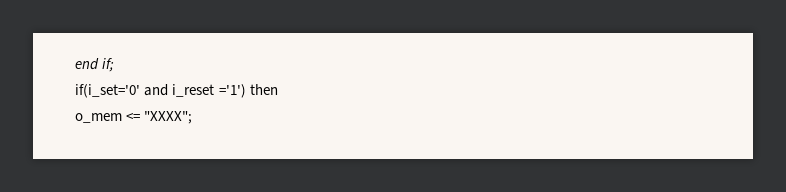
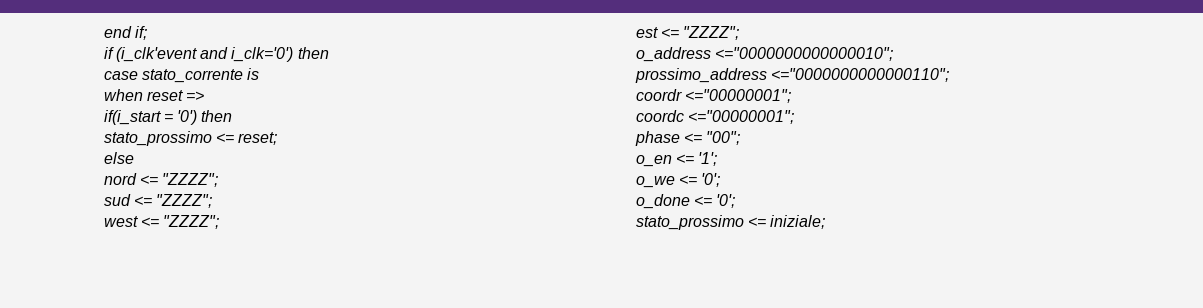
[75,84,278,98] [75,111,193,124] if(i_set='0' and i_reset ='1') then // o_mem <= "XXXX"; -> [103,47,329,62] [103,68,260,83] [103,89,205,101] [103,110,233,125] [103,131,278,146] [103,152,134,164] [103,173,219,187] [103,194,213,208] [103,215,220,229] [635,26,740,40] [635,47,893,62] [634,68,949,83] [635,89,791,103] [635,110,794,124] [634,131,741,146] [635,152,718,167] [635,173,721,188] [635,194,736,209] [635,215,826,230] if (i_clk'event and i_clk='0') then // case stato_corrente is // when reset => // if(i_start = '0') then // stato_prossimo <= reset; // else // nord <= "ZZZZ"; // sud <= "ZZZZ"; // west <= "ZZZZ"; // est <= "ZZZZ"; // o_address <="0000000000000010"; // prossimo_address <="0000000000000110"; // coordr <="00000001"; // coordc <="00000001"; // phase <= "00"; // o_en <= '1'; // o_we <= '0'; // o_done <= '0'; // stato_prossimo <= iniziale;

